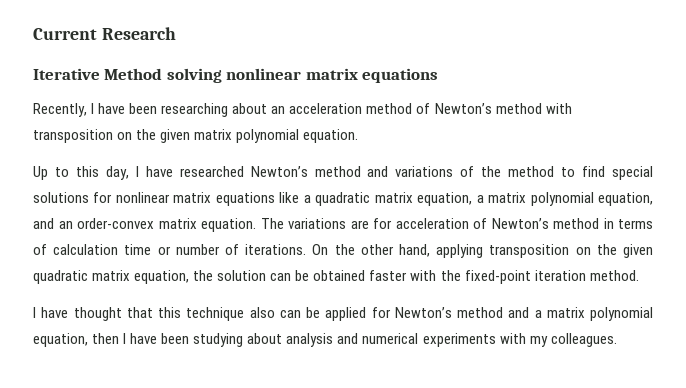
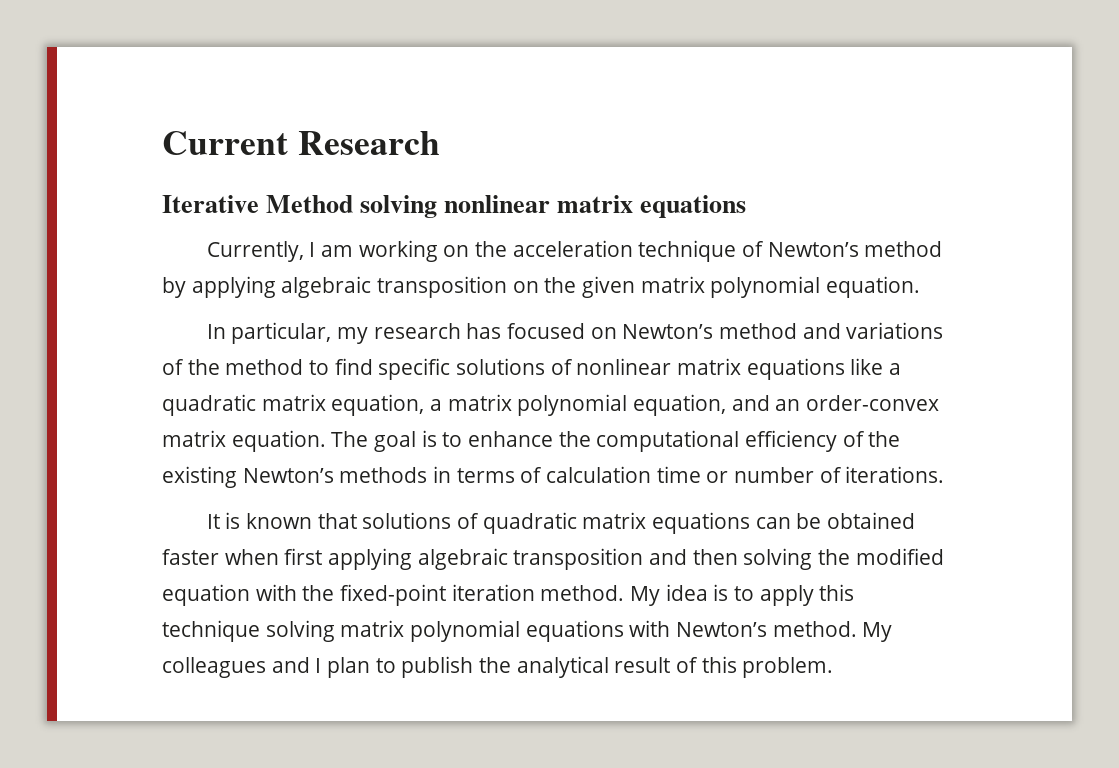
[33,103,572,117] Recently, I have been researching about an acceleration method of Newton’s method with -> [206,240,943,262] [162,276,372,298] Currently, I am working on the acceleration technique of Newton’s method by applying algebraic
[33,166,244,180] Up to this day, I have researched -> [206,322,617,344] In particular, my research has focused on
[612,166,653,180] [33,192,113,203] special solutions for -> [378,358,573,380] specific solutions of
[288,218,599,229] variations are for acceleration of Newton’s method -> [374,430,901,452] [162,466,428,488] goal is to enhance the computational efficiency of the existing Newton’s methods
[312,244,653,258] [33,270,408,284] On the other hand, applying transposition on the given quadratic matrix equation, the solution can be obtained faster -> [206,512,916,534] [162,548,944,570] [162,584,250,606] // It is known that solutions of quadratic matrix equations can be obtained faster when first applying algebraic transposition and then solving the modified equation
[33,307,653,321] [33,333,617,347] // I have thought that this technique also can be applied for Newton’s method and a matrix polynomial equation, then I have been studying about analysis and numerical experiments with my colleagues. -> [630,584,855,606] [162,620,893,642] [162,656,834,678] My idea is to apply this technique solving matrix polynomial equations with Newton’s method. My colleagues and I plan to publish the analytical result of this problem.

